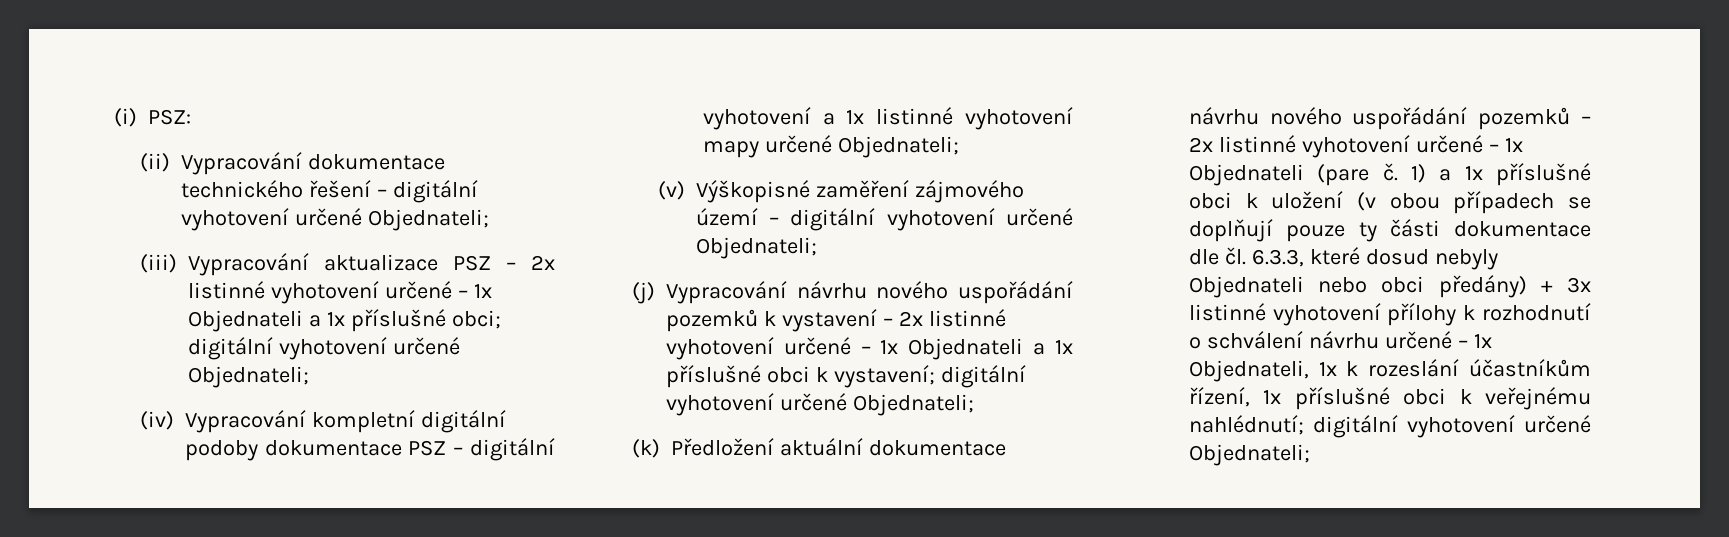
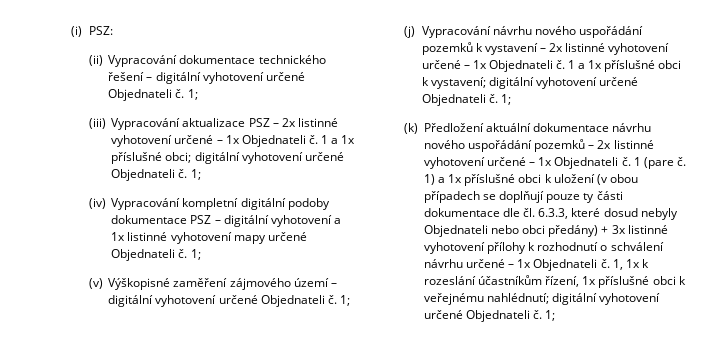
[367,209,489,231] Objednateli; -> [108,89,198,101] Objednateli č. 1;
(303, 321) none -> [308,135,328,144] č. 1
[187,366,309,388] Objednateli; -> [111,169,201,181] Objednateli č. 1;
[837,136,959,158] Objednateli; -> [111,249,201,261] Objednateli č. 1;
[695,237,817,259] Objednateli; -> [260,295,350,307] Objednateli č. 1;
(1024, 349) none -> [555,60,576,69] č. 1
[852,394,974,416] Objednateli; -> [421,94,511,106] Objednateli č. 1;
(1304, 175) none -> [621,157,641,166] č. 1
[1188,360,1309,382] Objednateli, -> [533,259,623,271] Objednateli č. 1,
[1188,444,1310,466] Objednateli; -> [466,310,556,322] Objednateli č. 1;

